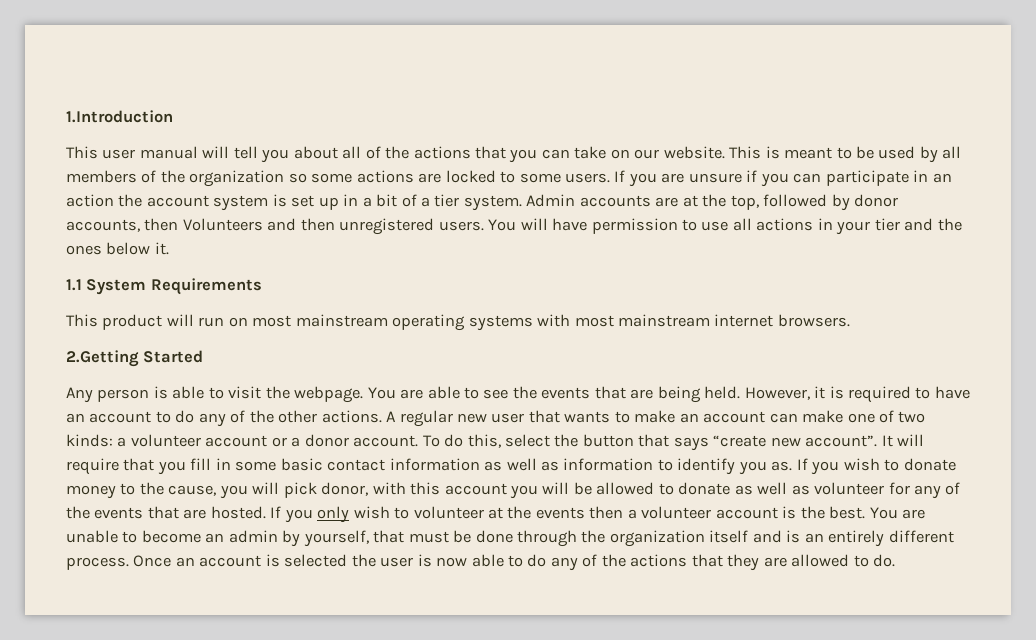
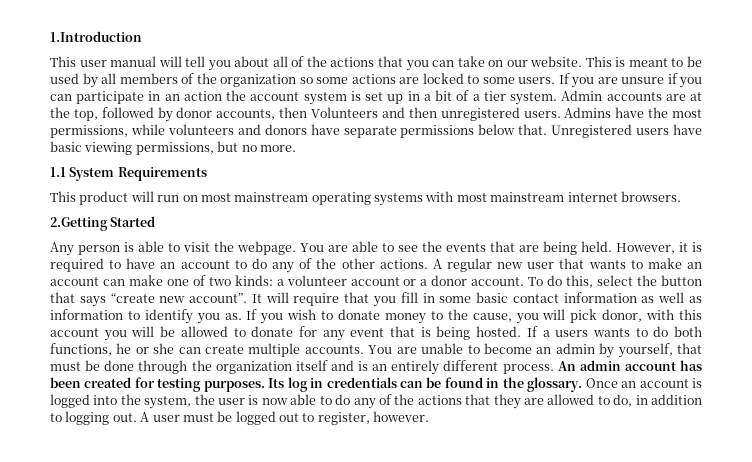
[488,218,962,235] [66,242,169,255] You will have permission to use all actions in your tier and the ones below it. -> [564,107,702,118] [50,124,702,138] [50,141,296,155] Admins have the most permissions, while volunteers and donors have separate permissions below that. Unregistered users have basic viewing permissions, but no more.
[734,482,961,499] [66,506,866,523] as well as volunteer for any of the events that are hosted. If you only wish to volunteer at the events then a volunteer account is the best. -> [298,326,702,341] [50,343,364,357] for any event that is being hosted. If a users wants to do both functions, he or she can create multiple accounts.
[133,554,348,567] Once an account is selected -> [557,360,702,371] [50,377,703,392] [50,394,192,409] An admin account has been created for testing purposes. Its log in credentials can be found in the glossary. Once an account is logged into the system,
[873,554,896,567] do. -> [613,394,703,407] [50,411,430,425] do, in addition to logging out. A user must be logged out to register, however.

